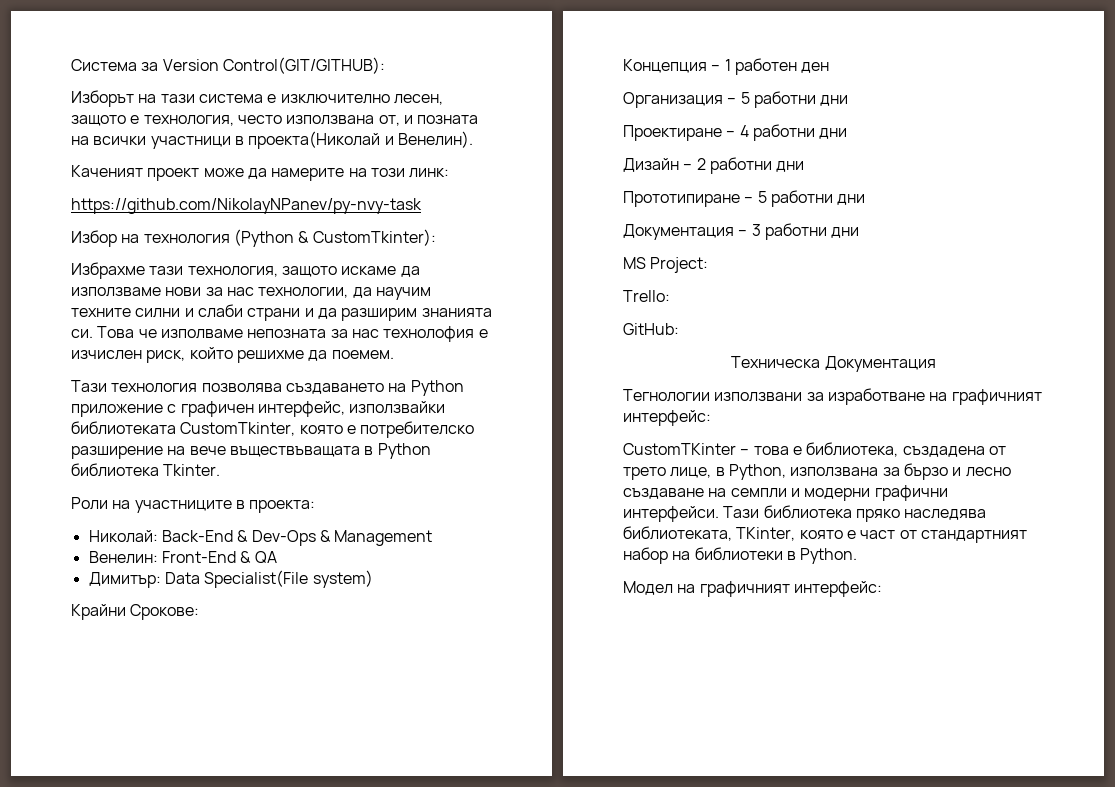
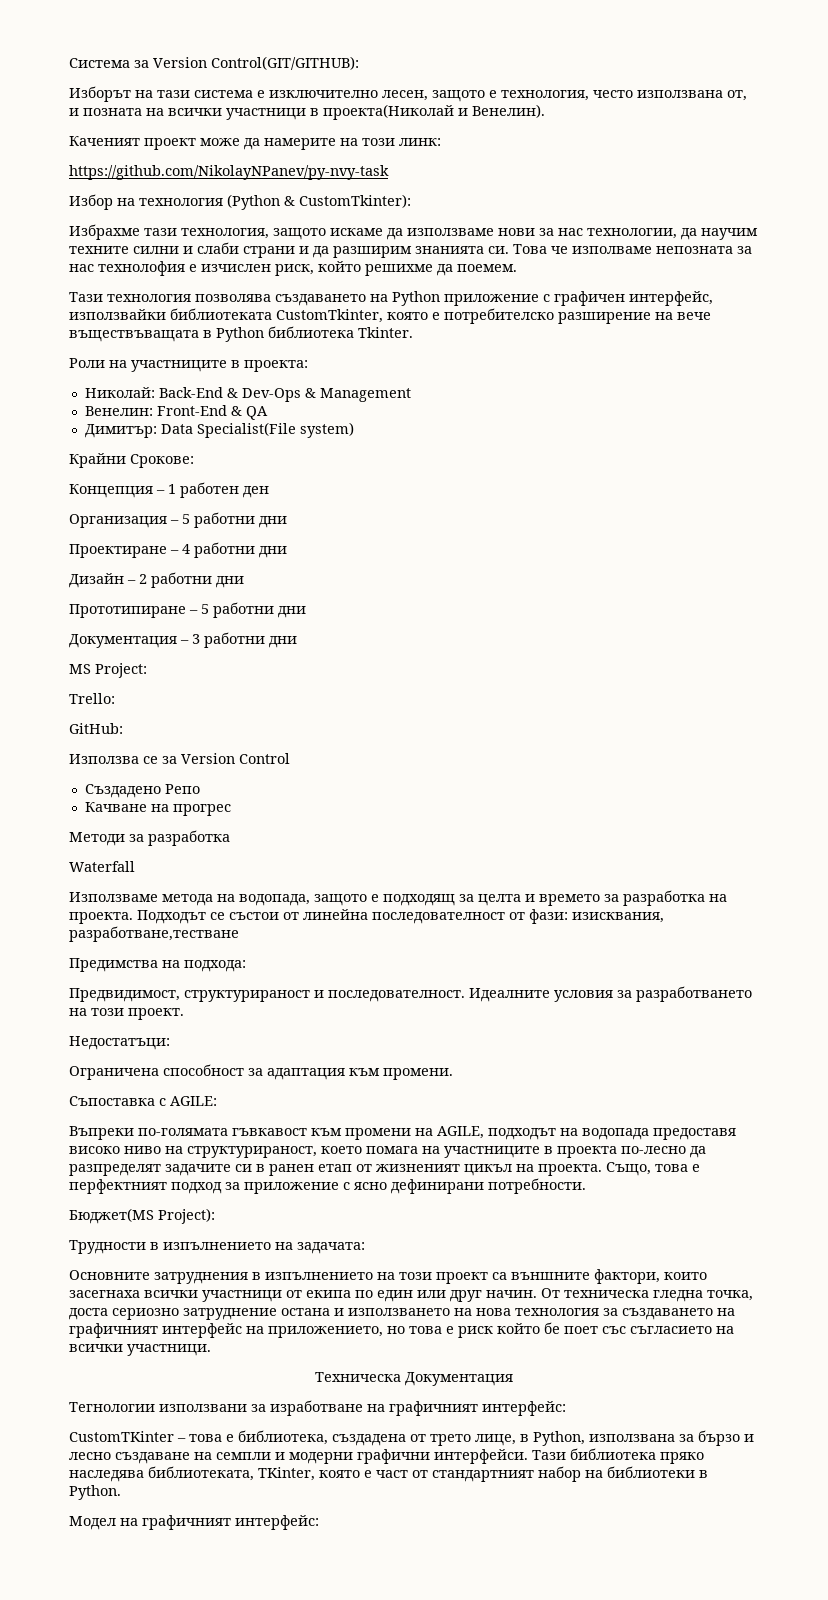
(679, 329) none -> [69,753,290,764] [84,784,200,798] [84,802,231,816] [69,830,230,846] [69,861,135,872] [69,890,727,906] [69,909,664,924] [69,926,239,942] [69,958,246,972] [69,986,752,1002] [69,1008,184,1020] [69,1036,170,1050] [69,1064,453,1080] [69,1096,217,1106] [69,1126,736,1140] [69,1146,706,1158] [69,1162,700,1176] [69,1178,586,1194] [69,1208,215,1224] [69,1240,365,1254] [69,1269,707,1284] [69,1288,753,1302] [69,1308,735,1320] [69,1322,734,1338] [69,1344,211,1356] // Използва се за Version Control // Създадено Репо // Качване на прогрес // Методи за разработка // Waterfall // Използваме метода на водопада, защото е подходящ за целта и времето за разработка на проекта. Подходът се състои от линейна последователност от фази: изисквания, разработване,тестване // Предимства на подхода: // Предвидимост, структурираност и последователност. Идеалните условия за разработването на този проект. // Недостатъци: // Ограничена способност за адаптация към промени. // Съпоставка с AGILE: // Въпреки по-голямата гъвкавост към промени на AGILЕ, подходът на водопада предоставя високо ниво на структурираност, което помага на участниците в проекта по-лесно да разпределят задачите си в ранен етап от жизненият цикъл на проекта. Също, това е перфектният подход за приложение с ясно дефинирани потребности. // Бюджет(MS Project): // Трудности в изпълнението на задачата: // Основните затруднения в изпълнението на този проект са външните фактори, които засегнаха всички участници от екипа по един или друг начин. От техническа гледна точка, доста сериозно затруднение остана и използването на нова технология за създаването на графичният интерфейс на приложението, но това е риск който бе поет със съгласието на всички участници.

